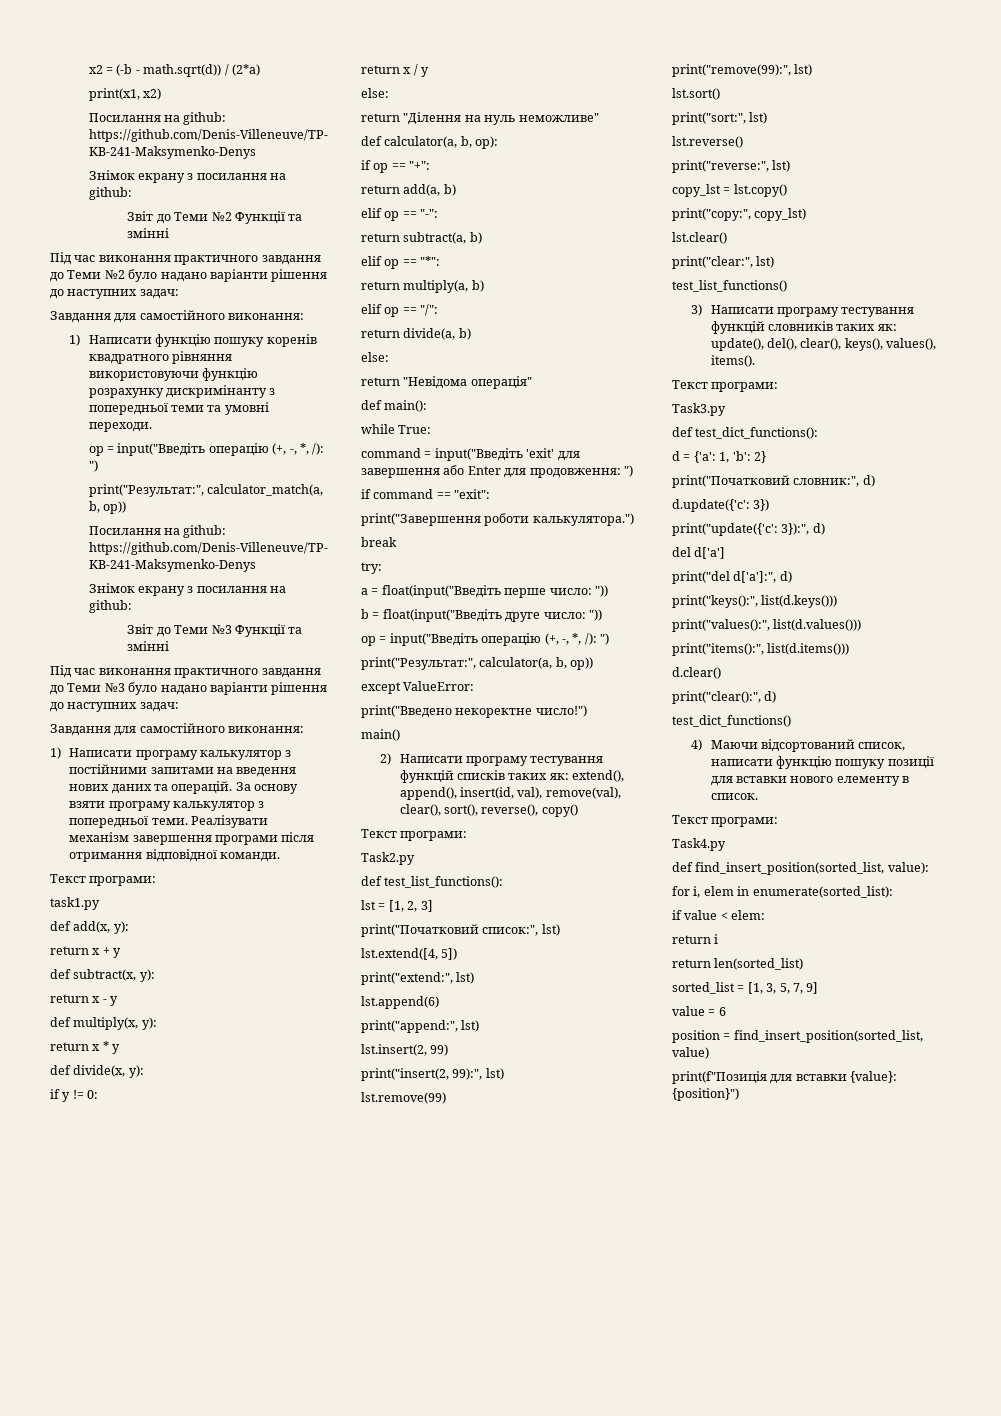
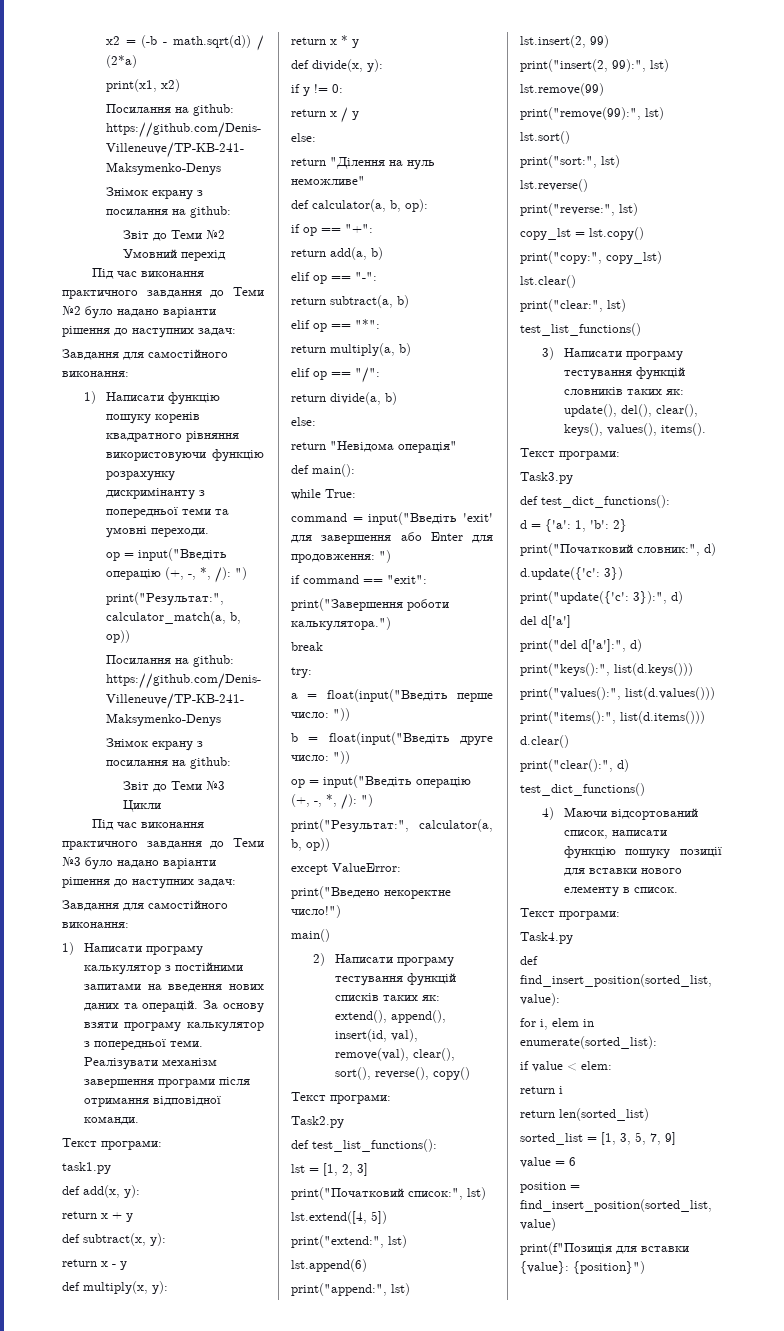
[234,211,303,224] [127,228,170,238] Функції та змінні -> [122,249,226,261] Умовний перехід
[234,624,303,637] [127,641,170,651] Функції та змінні -> [122,800,161,812] Цикли

